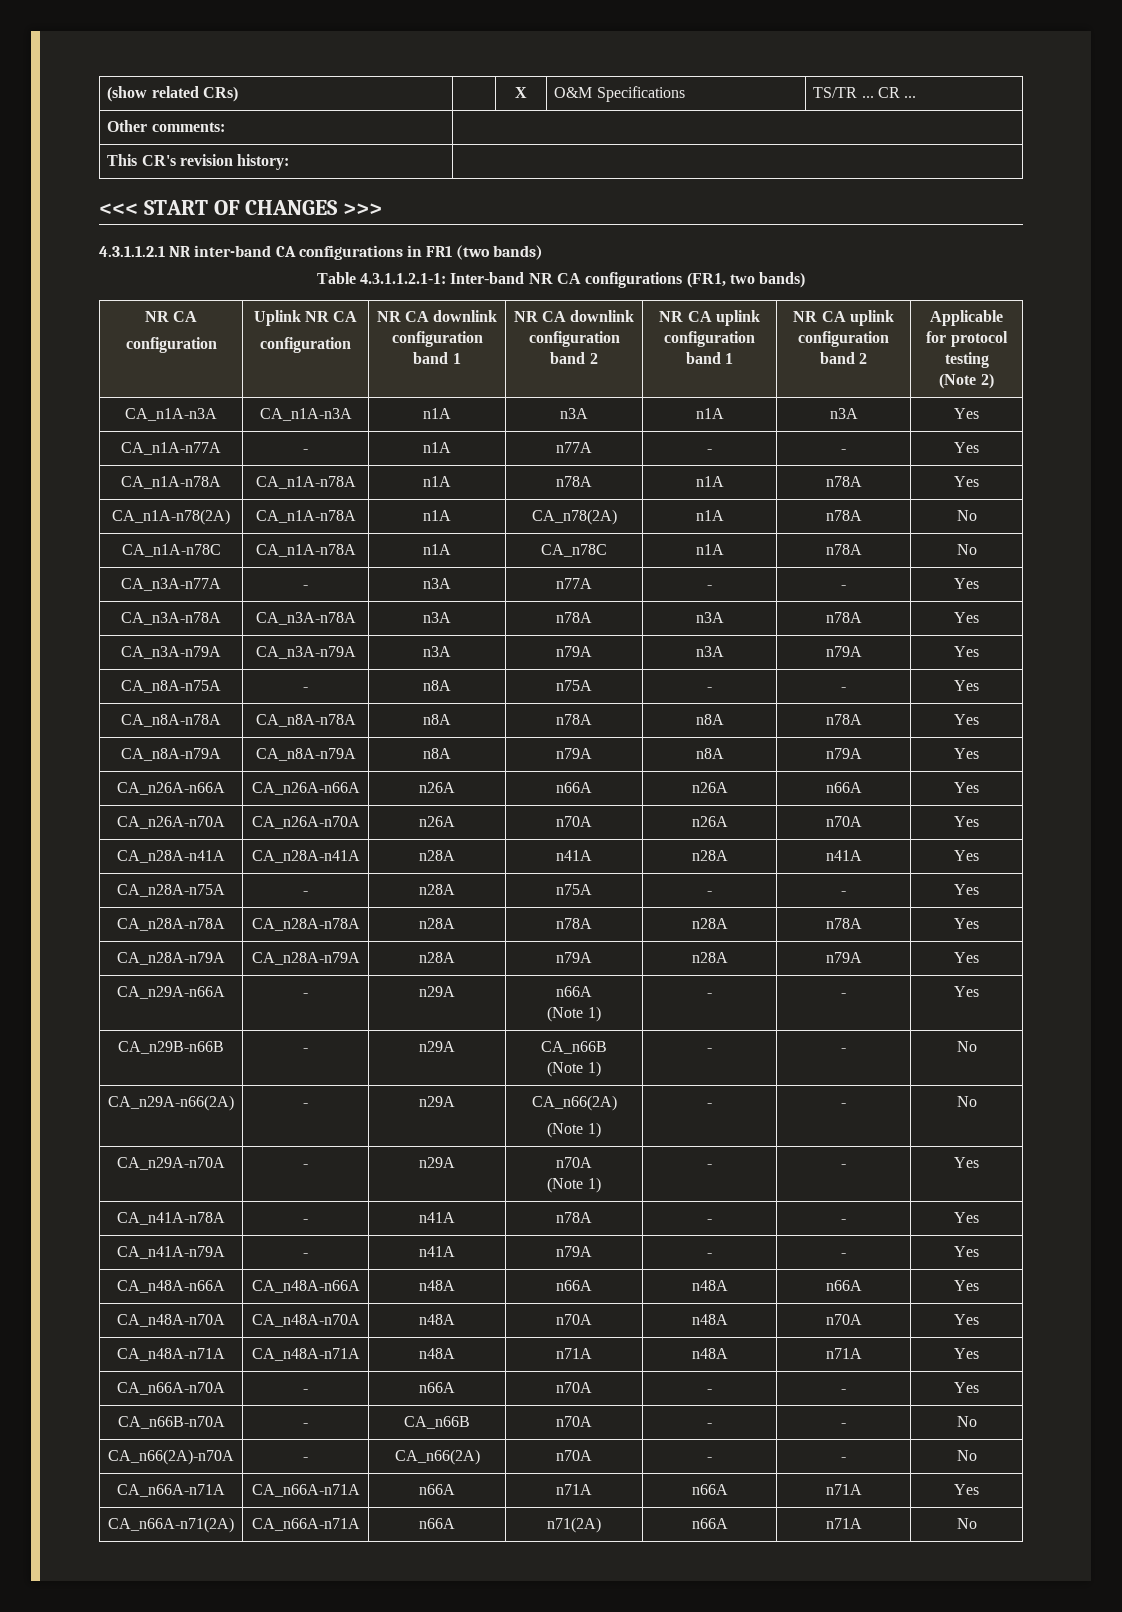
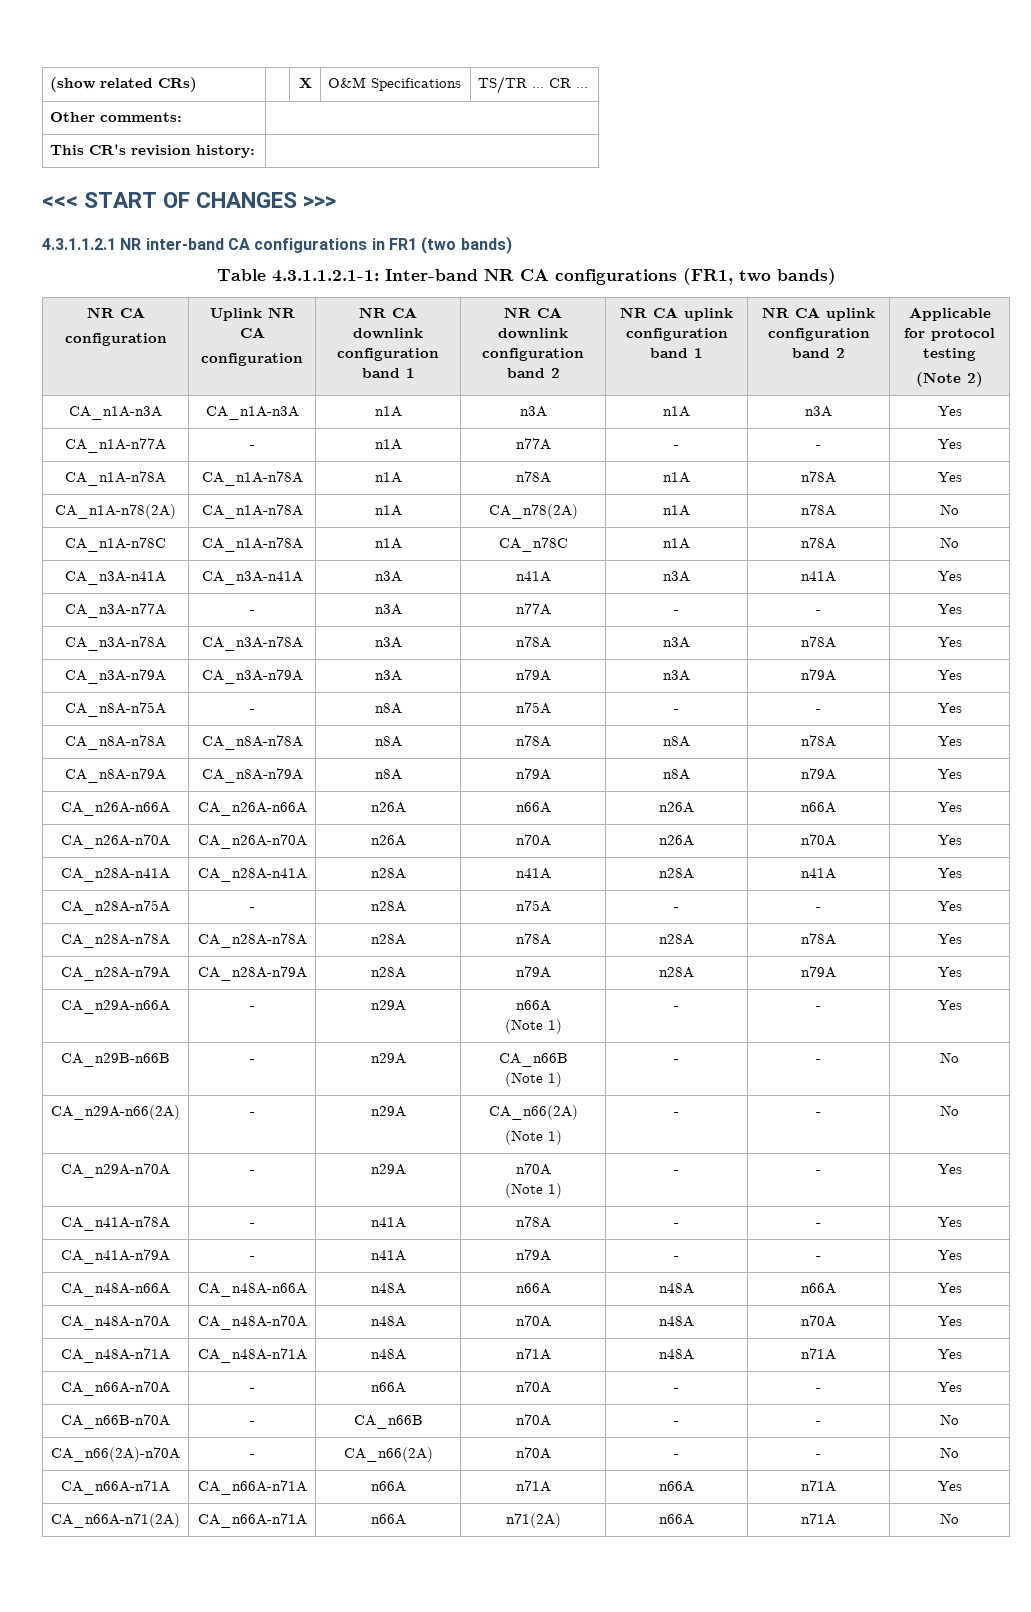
(977, 549) none -> [65,571,166,585] [201,571,303,585] [374,571,402,582] [515,571,551,582] [663,571,690,582] [801,571,836,582] [937,571,962,581] // CA_n3A-n41A | CA_n3A-n41A | n3A | n41A | n3A | n41A | Yes

